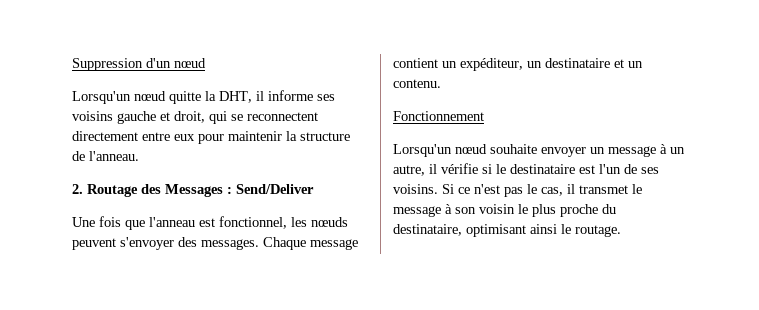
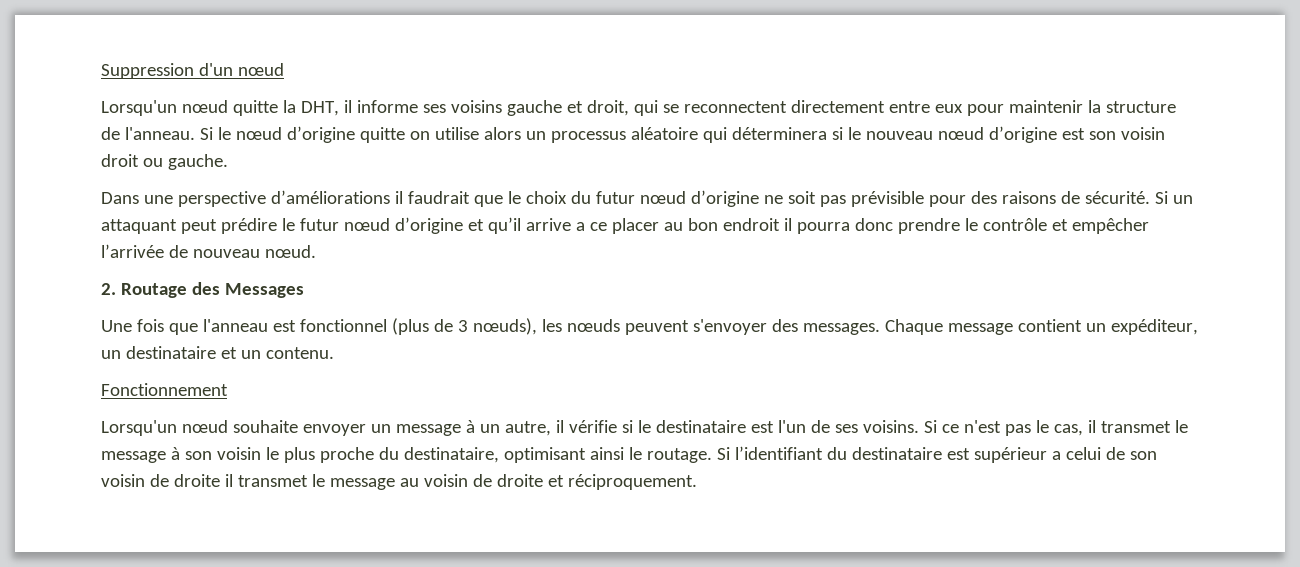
(139, 156) none -> [199,126,1165,143] [101,154,228,170] [101,190,1193,207] [101,217,1149,234] [101,244,316,258] Si le nœud d’origine quitte on utilise alors un processus aléatoire qui déterminera si le nouveau nœud d’origine est son voisin droit ou gauche. // Dans une perspective d’améliorations il faudrait que le choix du futur nœud d’origine ne soit pas prévisible pour des raisons de sécurité. Si un attaquant peut prédire le futur nœud d’origine et qu’il arrive a ce placer au bon endroit il pourra donc prendre le contrôle et empêcher l’arrivée de nouveau nœud.
[227,184,314,194] : Send/Deliver -> (304, 290) none
[219,216,287,229] fonctionnel, -> [299,318,537,335] fonctionnel (plus de 3 nœuds),
(621, 231) none -> [716,446,1157,463] [101,474,697,490] Si l’identifiant du destinataire est supérieur a celui de son voisin de droite il transmet le message au voisin de droite et réciproquement.

